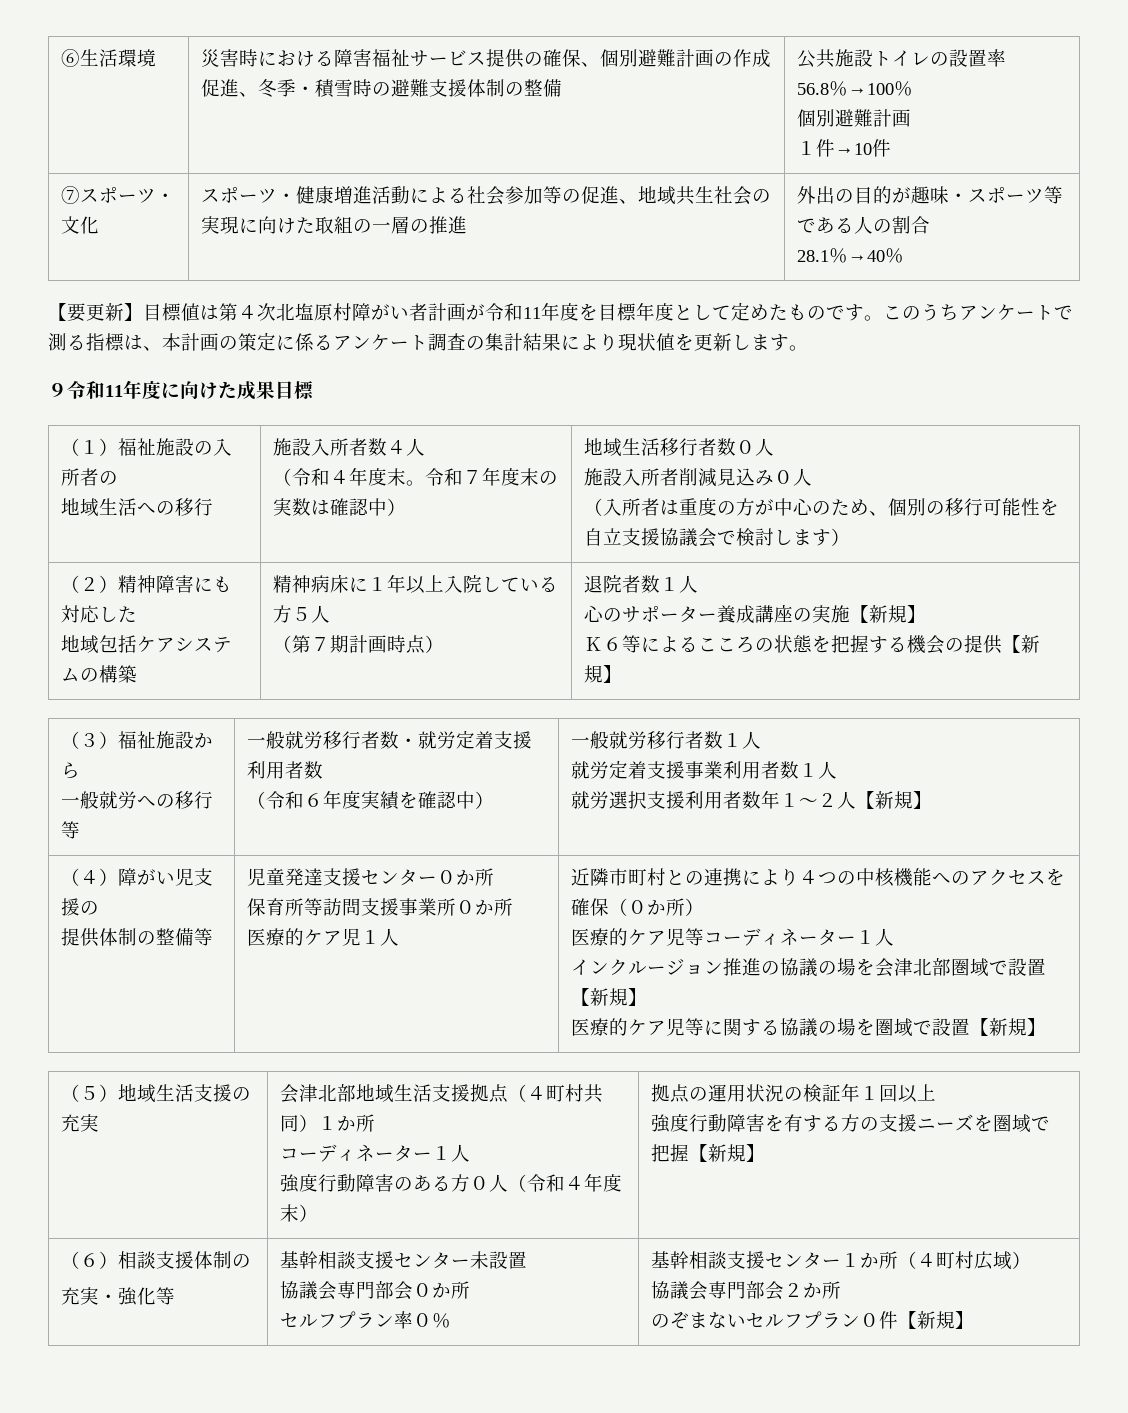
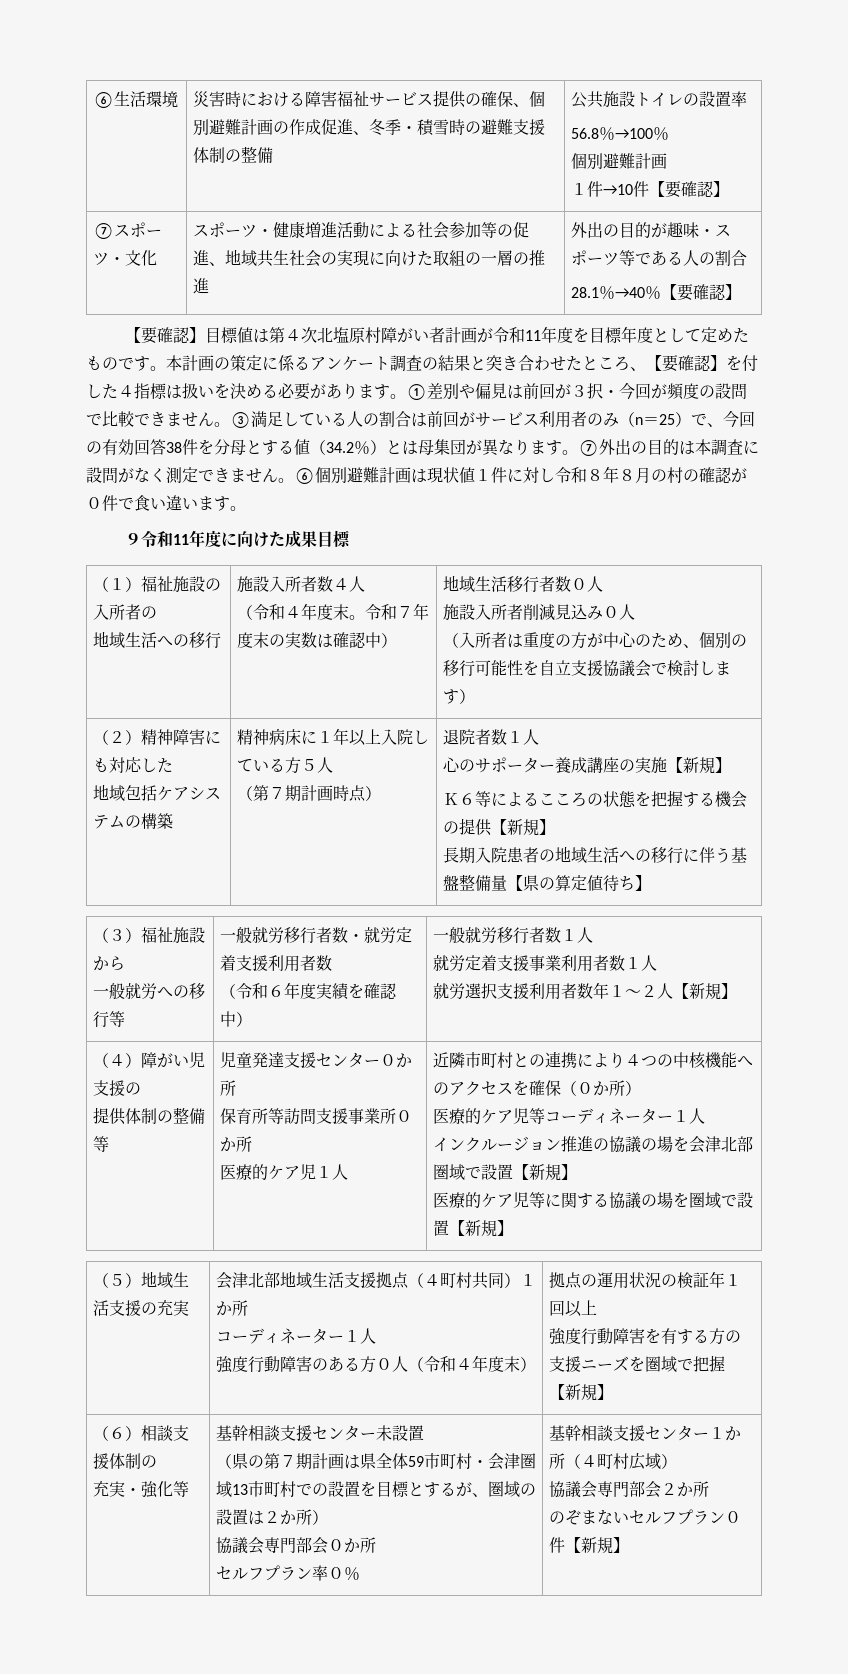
(891, 148) none -> [648,181,729,198] 【要確認】
[48,303,124,322] // 【要更新 -> [660,284,741,301] [124,327,190,344] 【要確認】 // 【要確認
[883,303,1073,321] [48,333,162,351] このうちアンケートで測る指標は、 -> (166, 368) none
[485,333,751,351] 集計結果により現状値を更新し -> [438,355,758,372] [86,382,747,400] [86,410,755,428] [86,439,759,456] [86,466,747,484] [86,495,198,511] 結果と突き合わせたところ、【要確認】を付した４指標は扱いを決める必要があります。①差別や偏見は前回が３択・今回が頻度の設問で比較できません。③満足している人の割合は前回がサービス利用者のみ（n＝25）で、今回の有効回答38件を分母とする値（34.2％）とは母集団が異なります。⑦外出の目的は本調査に設問がなく測定できません。⑥個別避難計画は現状値１件に対し令和８年８月の村の確認が０件で食い違い
(622, 674) none -> [442,846,747,864] [442,874,651,891] // 長期入院患者の地域生活への移行に伴う基盤整備量【県の算定値待ち】
(527, 1260) none -> [215,1453,536,1470] [215,1481,536,1497] [215,1509,328,1525] // （県の第７期計画は県全体59市町村・会津圏域13市町村での設置を目標とするが、圏域の設置は２か所）

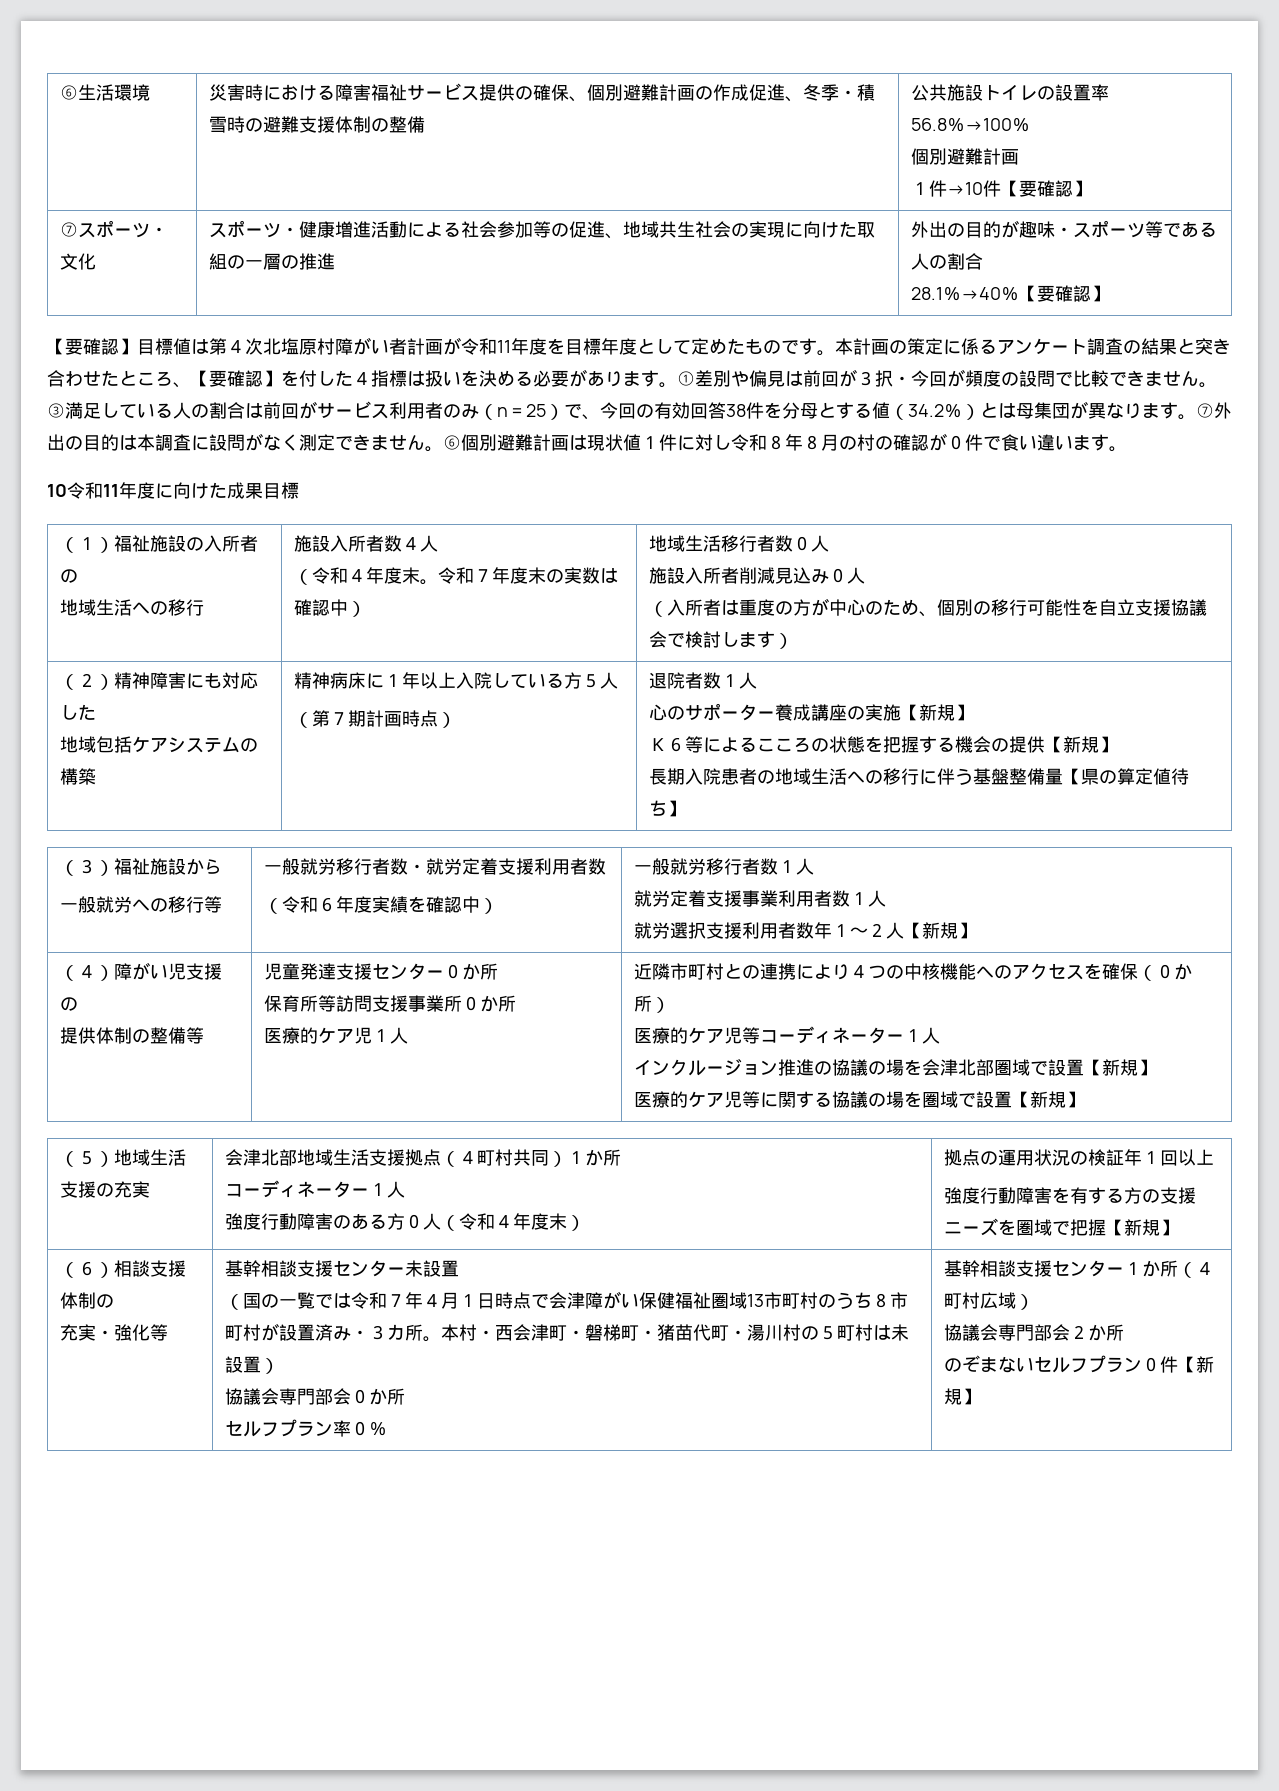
[124,533,141,545] ９ -> [47,484,67,497] 10
[231,1453,536,1470] [215,1481,536,1497] [215,1509,312,1525] 県の第７期計画は県全体59市町村・会津圏域13市町村での設置を目標とするが、圏域の設置は２か所 -> [242,1291,908,1309] [224,1323,909,1342] [224,1356,261,1373] 国の一覧では令和７年４月１日時点で会津障がい保健福祉圏域13市町村のうち８市町村が設置済み・３カ所。本村・西会津町・磐梯町・猪苗代町・湯川村の５町村は未設置

